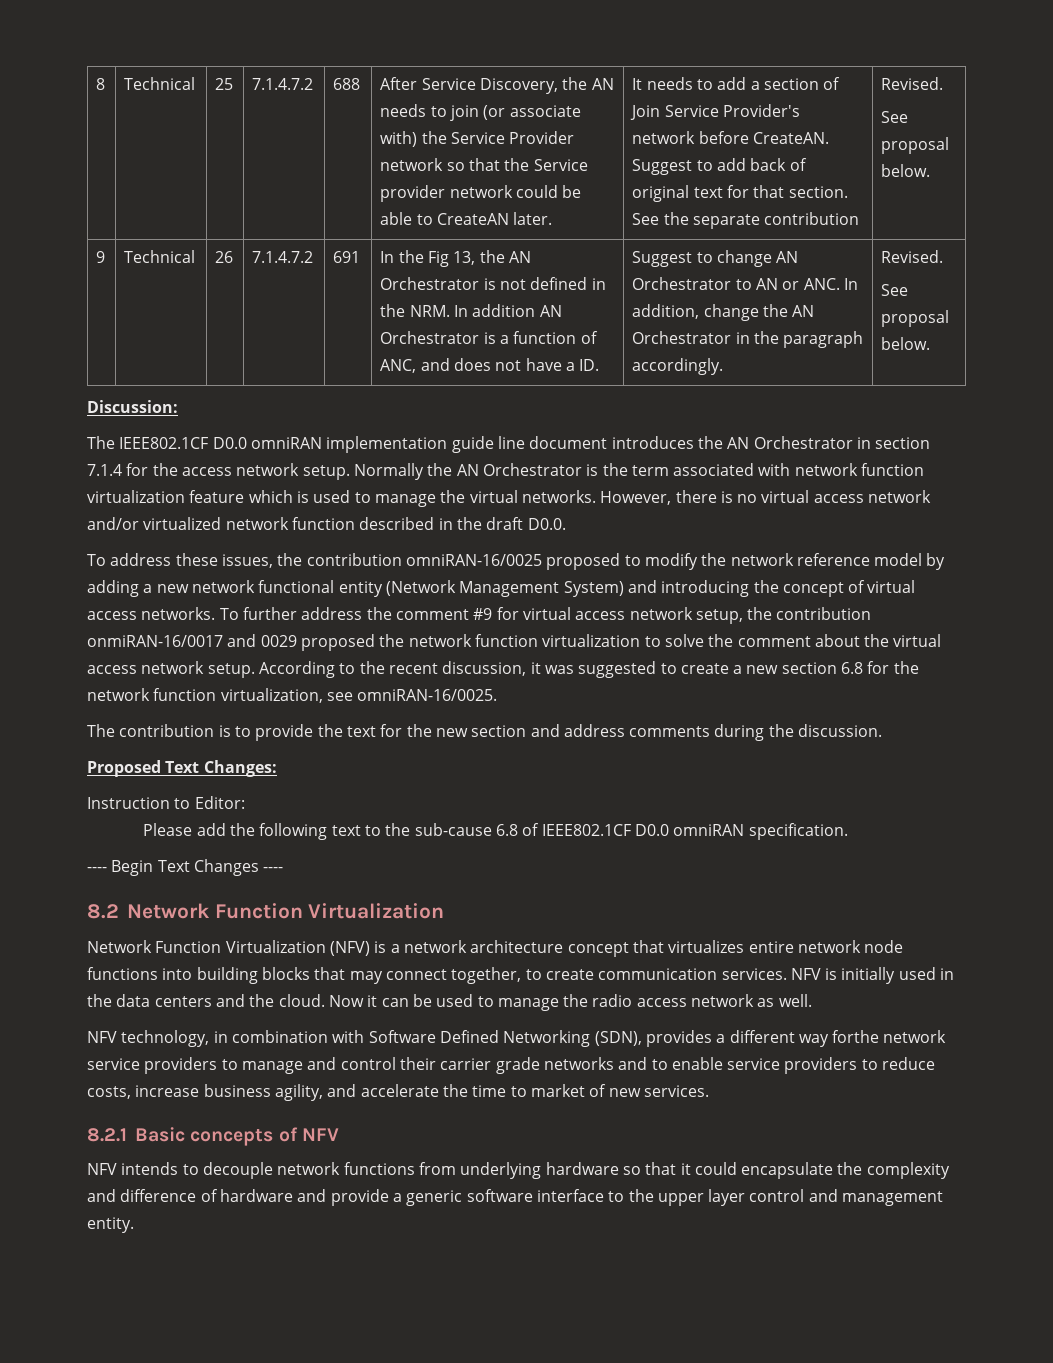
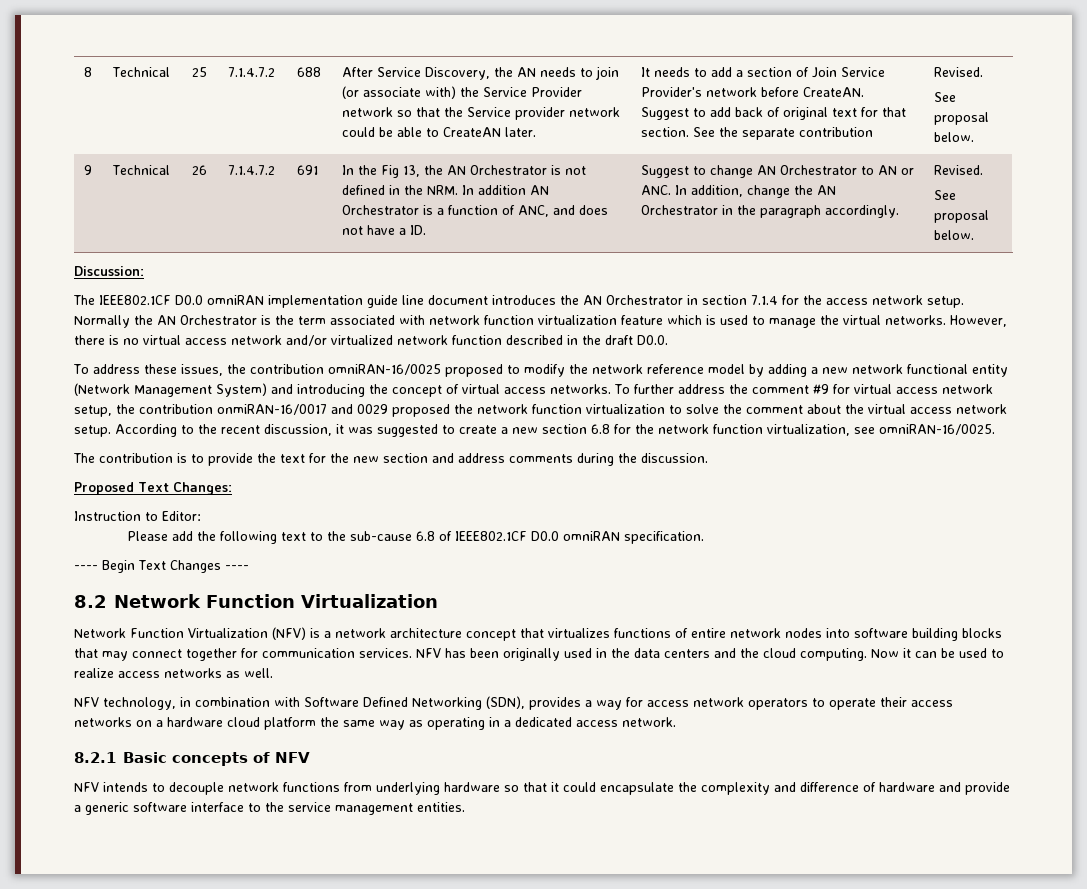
[748,940,904,953] [87,967,193,980] entire network node functions into -> [614,628,908,638] functions of entire network nodes into software
[451,967,896,984] together, to create communication services. NFV is initially -> [186,648,560,661] together for communication services. NFV has been originally
[278,994,325,1007] cloud. -> [763,648,867,661] cloud computing.
[497,994,755,1011] manage the radio access network -> [74,668,222,678] realize access networks
[729,1030,947,1047] [87,1057,936,1074] [87,1084,709,1101] different way forthe network service providers to manage and control their carrier grade networks and to enable service providers to reduce costs, increase business agility, and accelerate the time to market of new services. -> [596,697,953,710] [74,717,676,730] way for access network operators to operate their access networks on a hardware cloud platform the same way as operating in a dedicated access network.
[657,1189,944,1206] [87,1217,134,1233] upper layer control and management entity. -> [288,802,465,815] service management entities.

